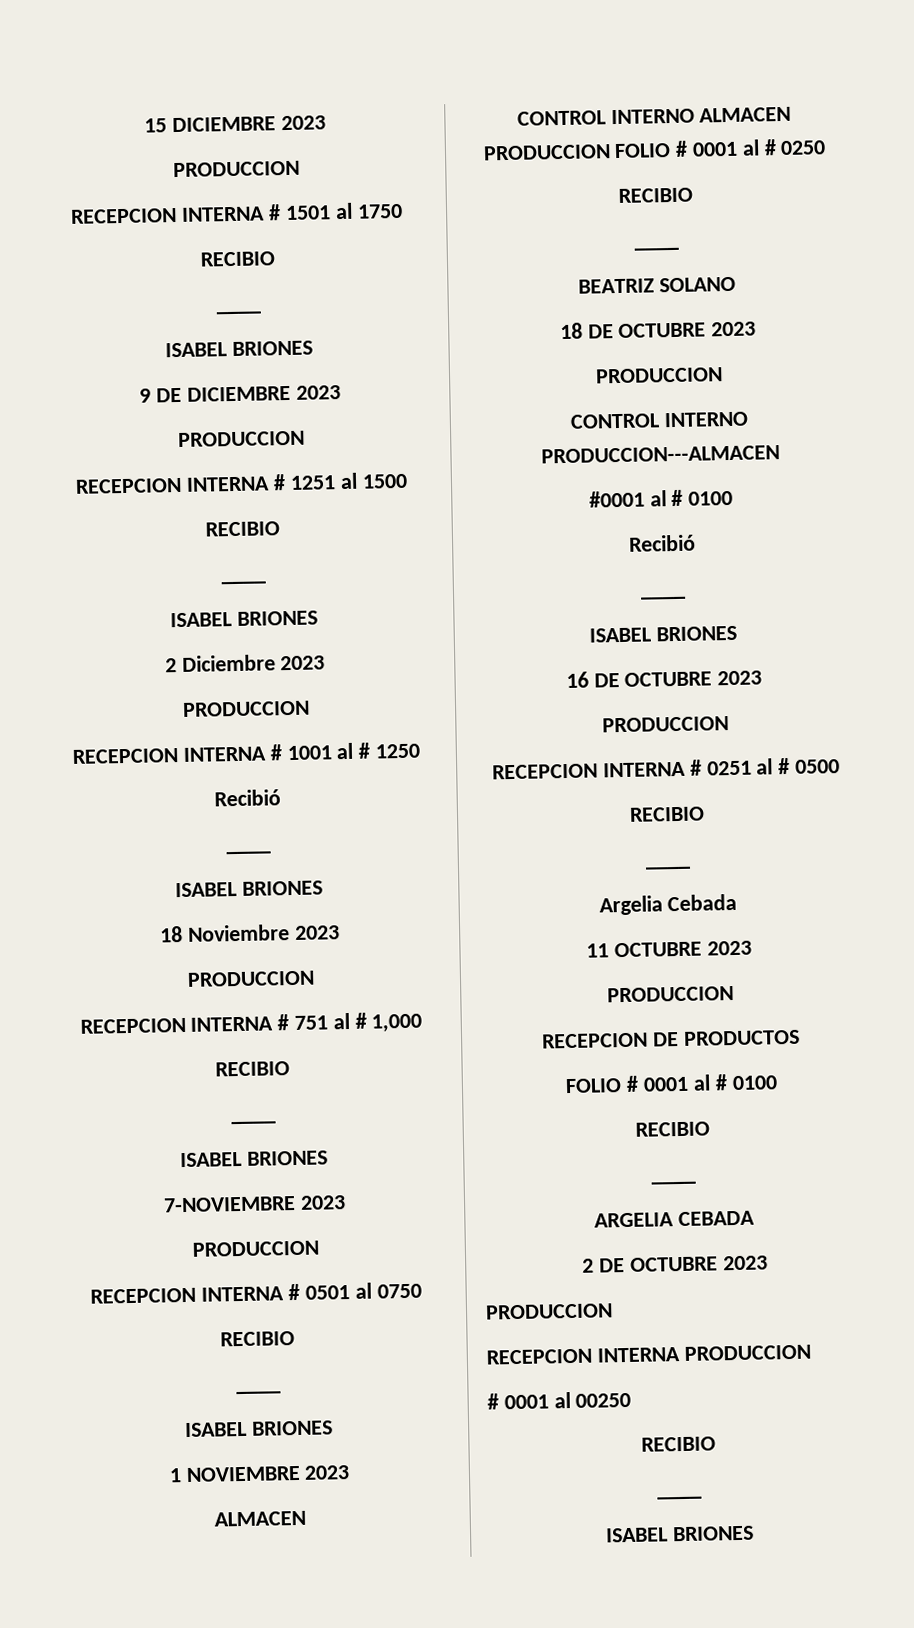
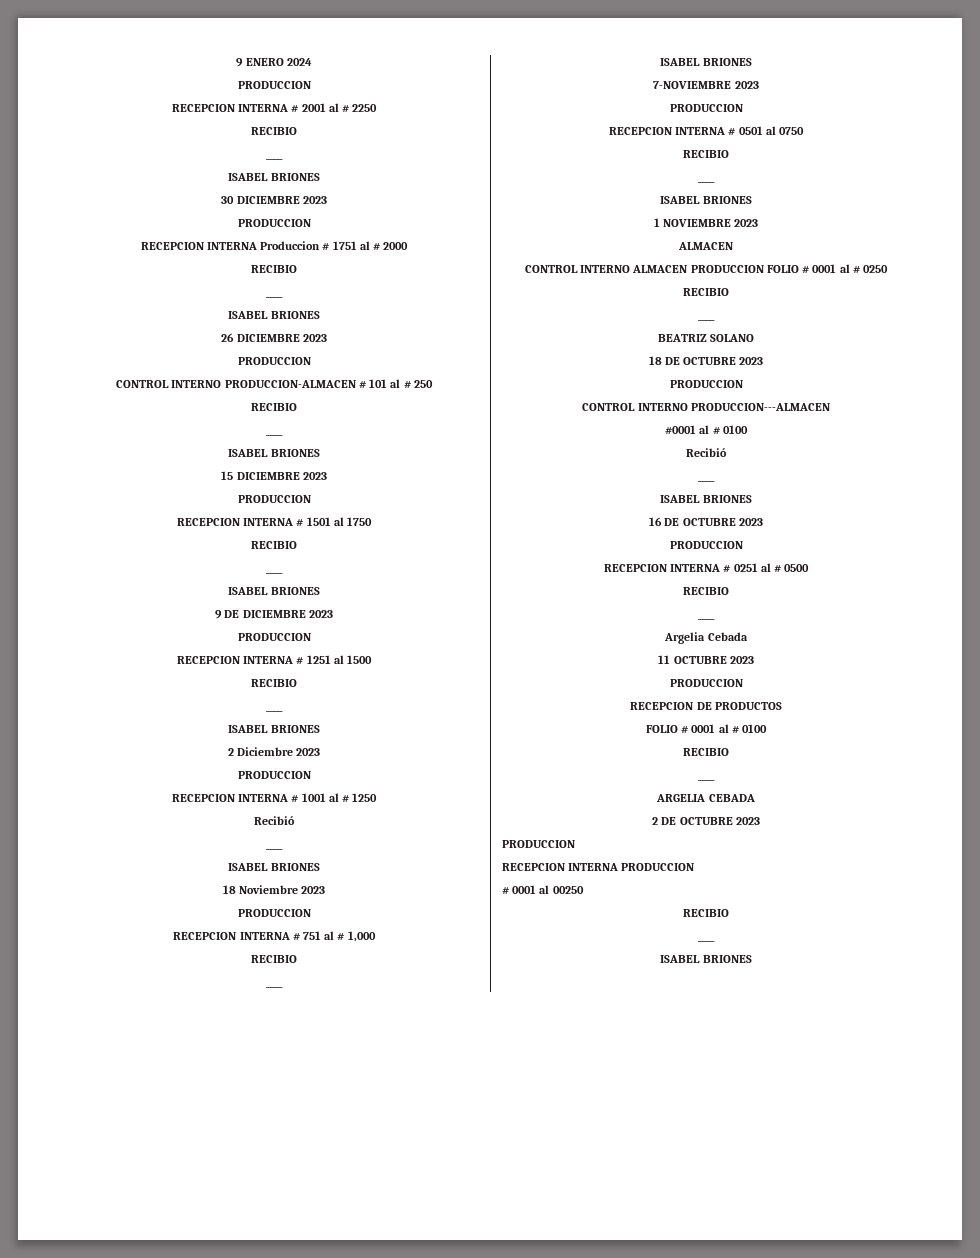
(144, 125) none -> [236,58,312,67] [237,81,311,89] [171,103,378,112] [251,127,297,135] [266,158,283,160] [228,173,320,181] [221,196,327,204] [237,219,311,227] [140,241,409,250] [251,265,297,273] [266,296,283,298] [228,311,320,319] [221,333,327,342] [237,357,311,365] [116,379,433,388] [251,403,297,411] [266,434,283,436] [228,449,320,457] 9 ENERO 2024 // PRODUCCION // RECEPCION INTERNA # 2001 al # 2250 // RECIBIO // ____ // ISABEL BRIONES // 30 DICIEMBRE 2023 // PRODUCCION // RECEPCION INTERNA Produccion # 1751 al # 2000 // RECIBIO // ____ // ISABEL BRIONES // 26 DICIEMBRE 2023 // PRODUCCION // CONTROL INTERNO PRODUCCION-ALMACEN # 101 al # 250 // RECIBIO // ____ // ISABEL BRIONES //

